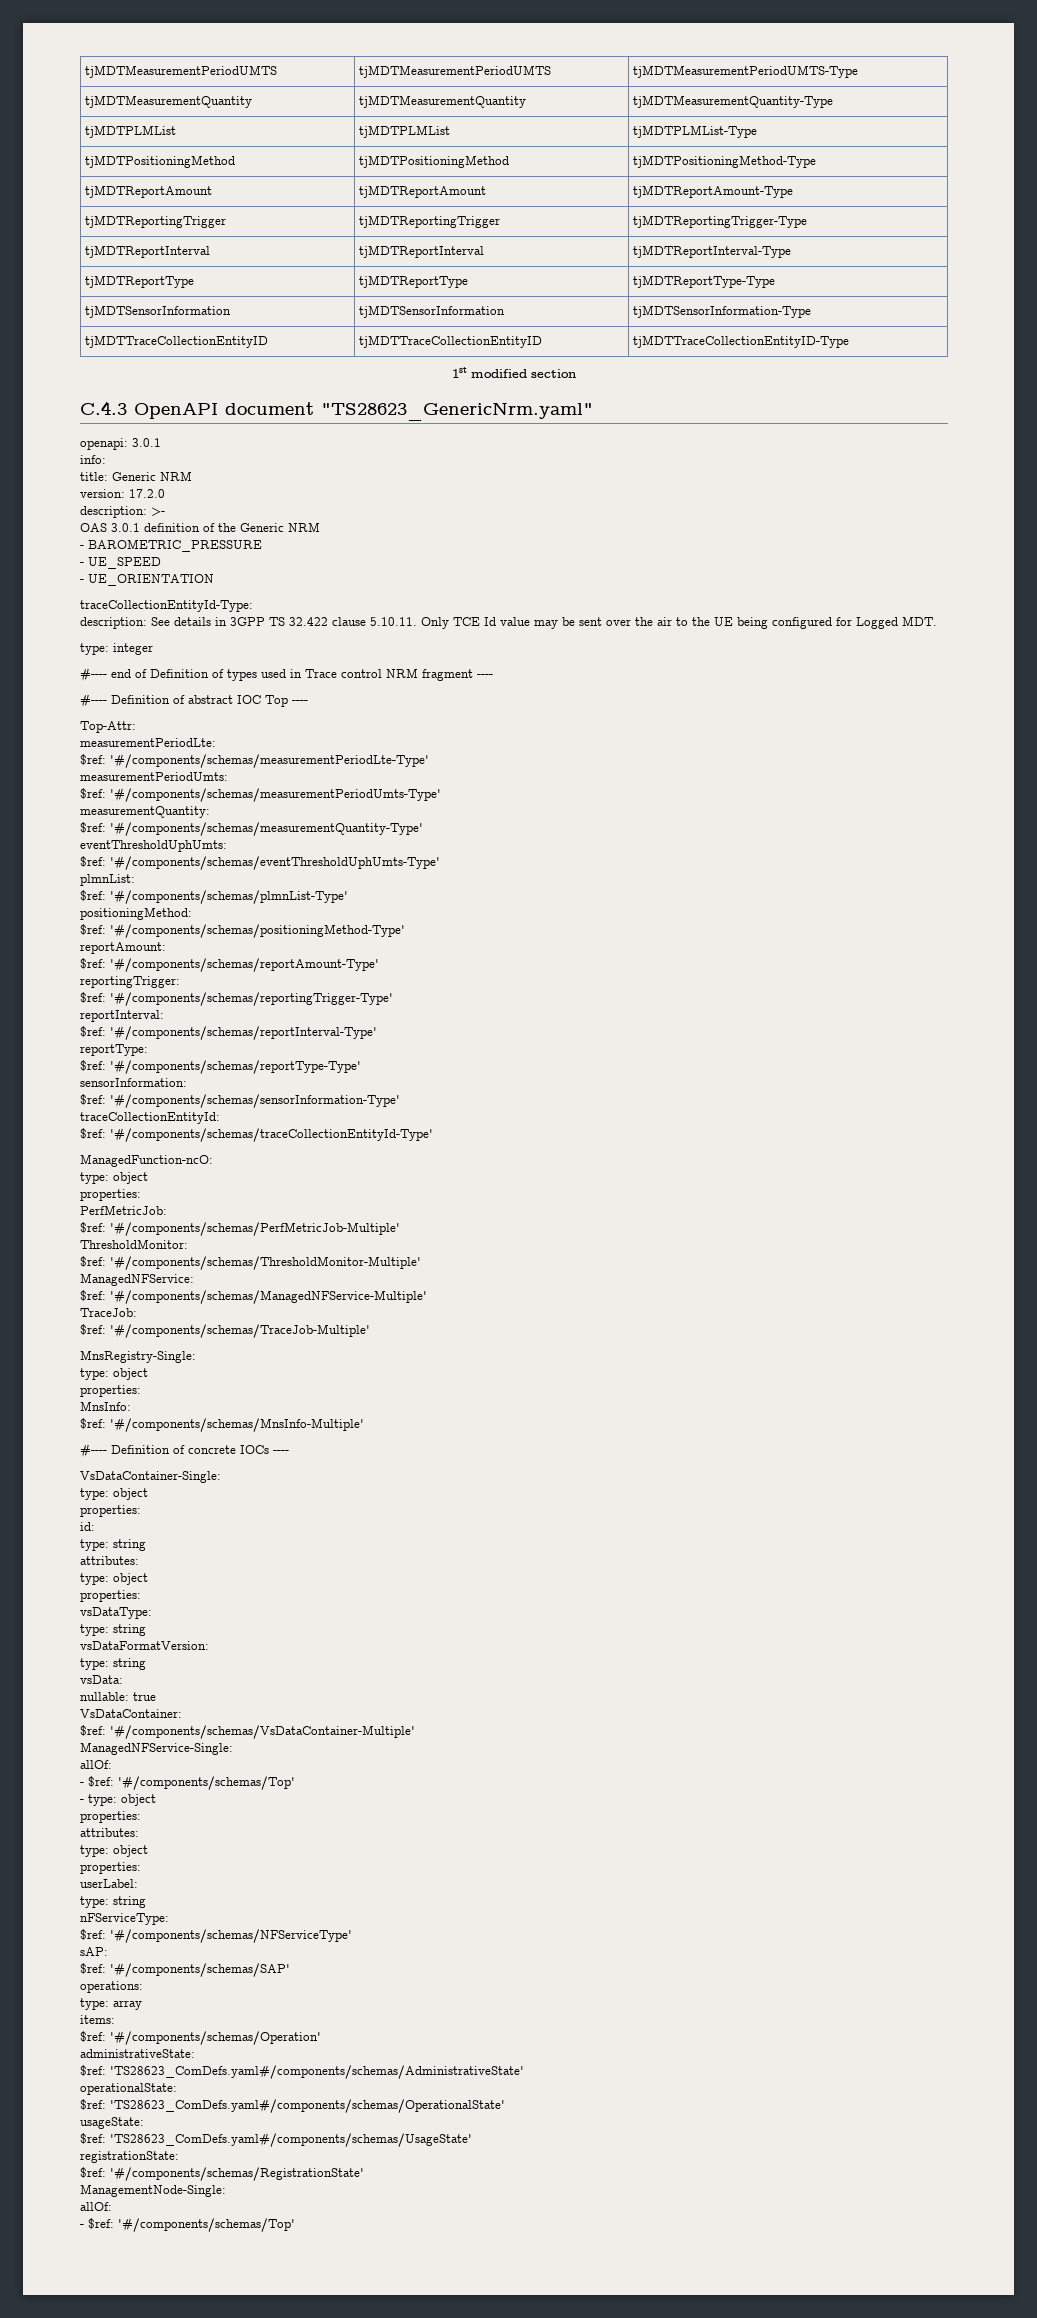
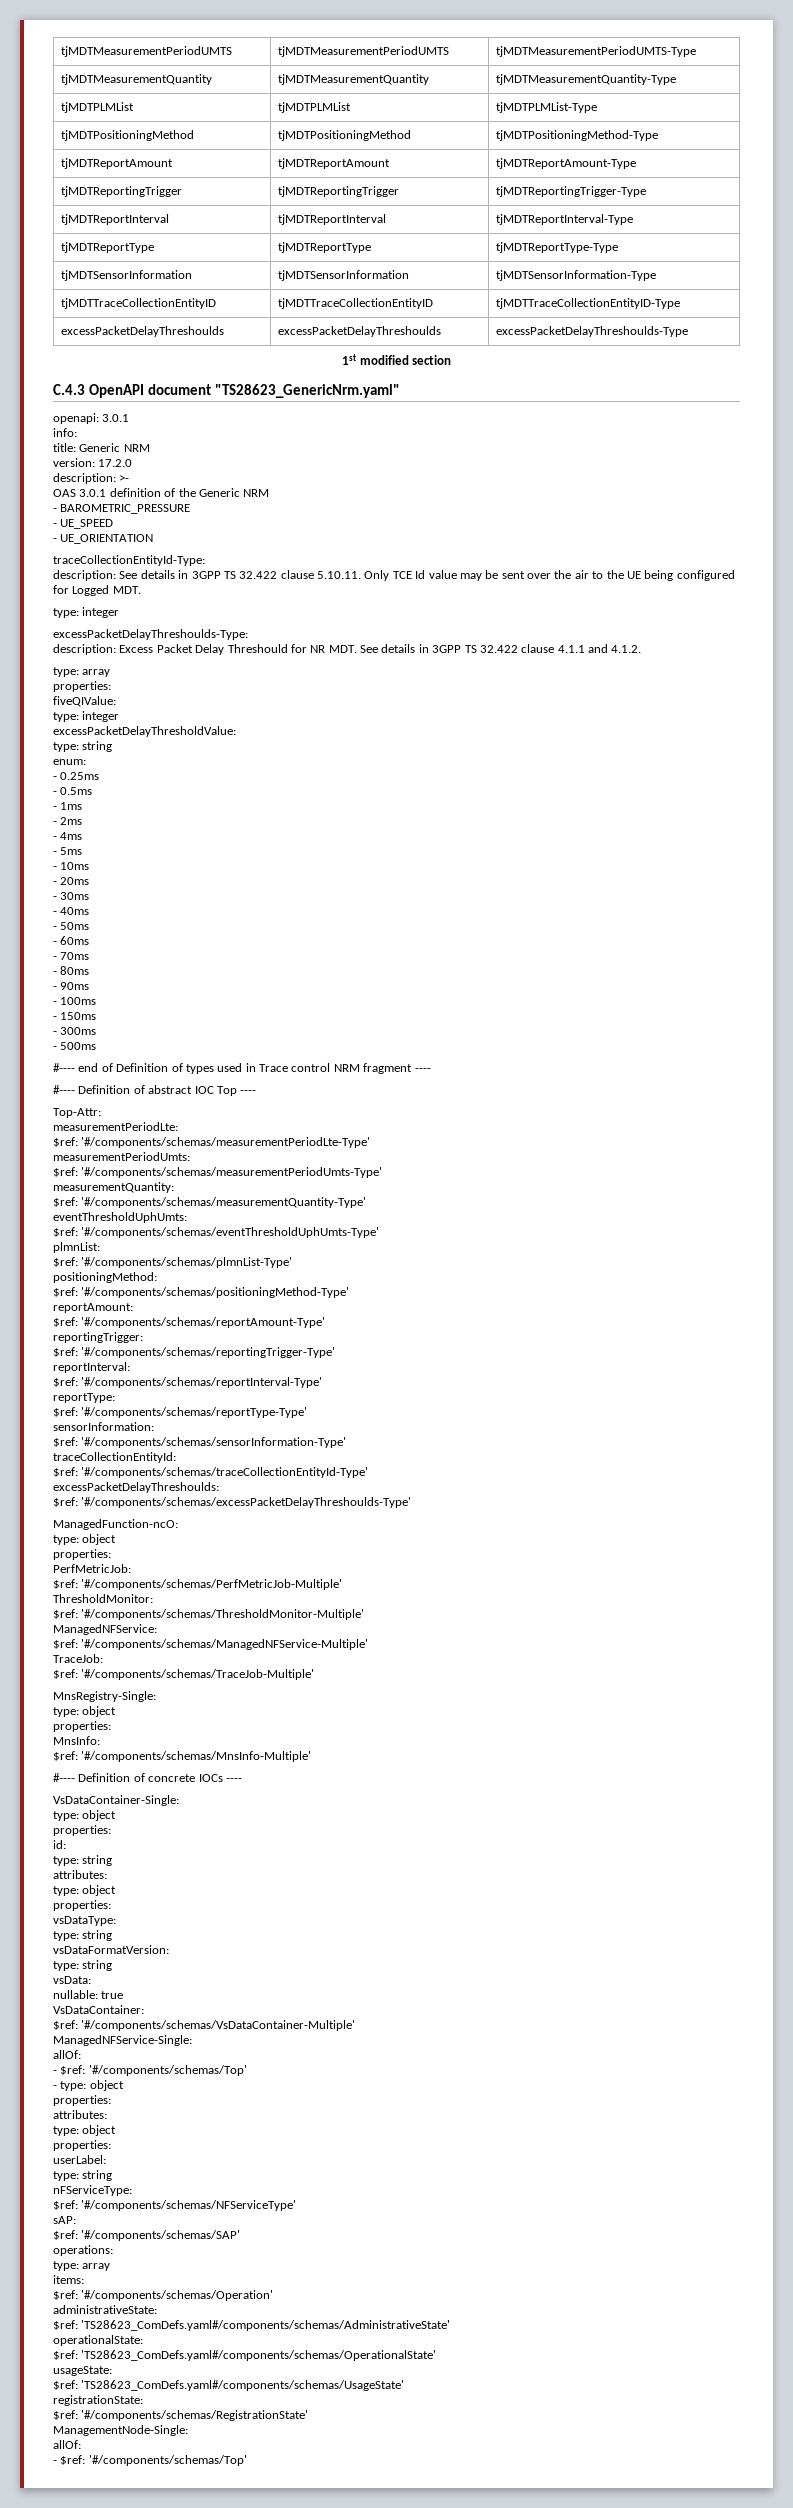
(850, 341) none -> [61,326,225,337] [278,326,442,337] [496,326,689,337] // excessPacketDelayThreshoulds | excessPacketDelayThreshoulds | excessPacketDelayThreshoulds-Type
(153, 649) none -> [53,629,248,640] [53,644,642,655] [53,667,111,677] [53,681,111,692] [53,696,116,707] [53,711,120,722] [53,726,236,737] [53,741,113,752] [53,759,86,765] [53,772,100,780] [53,787,93,795] [53,802,83,810] [53,817,83,825] [53,832,83,840] [53,847,83,855] [53,862,90,870] [53,877,90,885] [53,892,90,900] [53,907,90,915] [53,922,90,930] [53,936,90,945] [53,952,90,960] [53,966,90,975] [53,982,90,990] [53,997,97,1005] [53,1012,97,1020] [53,1027,97,1035] [53,1042,97,1050] // excessPacketDelayThreshoulds-Type: // description: Excess Packet Delay Threshould for NR MDT. See details in 3GPP TS 32.422 clause 4.1.1 and 4.1.2. // type: array // properties: // fiveQIValue: // type: integer // excessPacketDelayThresholdValue: // type: string // enum: // - 0.25ms // - 0.5ms // - 1ms // - 2ms // - 4ms // - 5ms // - 10ms // - 20ms // - 30ms // - 40ms // - 50ms // - 60ms // - 70ms // - 80ms // - 90ms // - 100ms // - 150ms // - 300ms // - 500ms
(433, 1135) none -> [53,1482,219,1493] [53,1497,412,1508] // excessPacketDelayThreshoulds: // $ref: '#/components/schemas/excessPacketDelayThreshoulds-Type'

